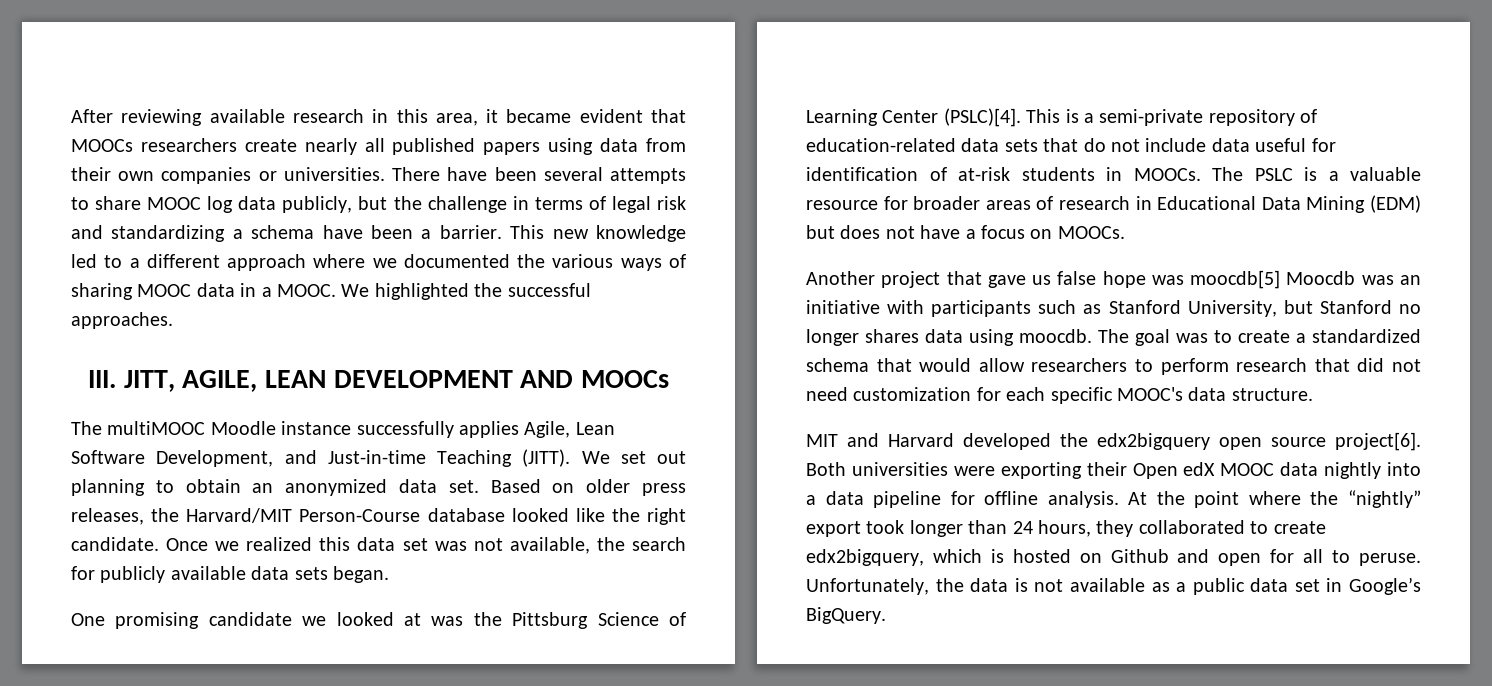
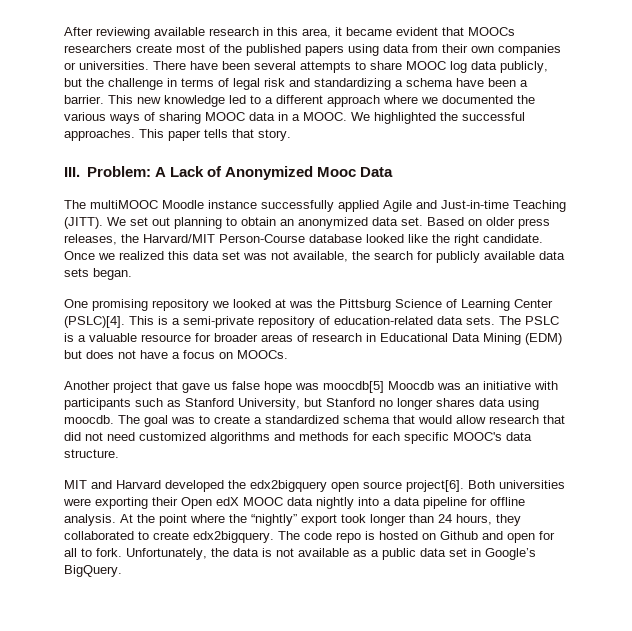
[304,138,385,155] nearly all -> [176,44,242,53] most of the
[88,370,669,392] // III. JITT, AGILE, LEAN DEVELOPMENT AND MOOCs -> [139,129,291,141] [64,166,393,180] This paper tells that story. // III. Problem: A Lack of Anonymized Mooc Data
[459,421,615,438] [71,450,274,467] applies Agile, Lean Software Development, -> [338,200,412,212] applied Agile
[208,612,292,626] candidate -> [152,299,209,311] repository
[1004,138,1336,152] [806,167,1201,181] sets that do not include data useful for identification of at-risk students in MOOCs. -> [466,316,495,325] sets.
[1031,358,1229,375] researchers to perform -> (486, 419) none
[853,387,972,401] customization -> [139,432,349,444] customized algorithms and methods
[806,549,982,566] edx2bigquery, which -> [193,531,361,543] edx2bigquery. The code repo
[1359,553,1421,566] peruse. -> [96,548,122,557] fork.

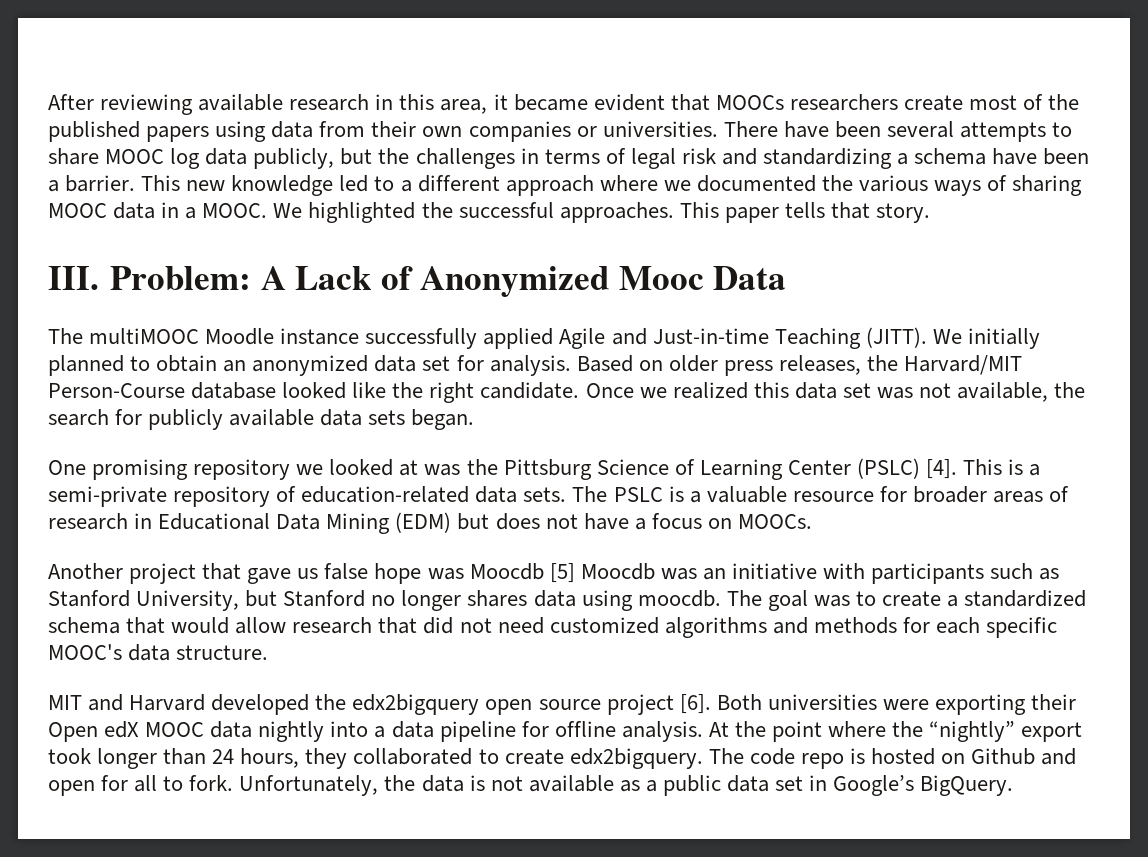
[108,78,163,90] challenge -> [415,148,515,169] challenges
[130,217,222,229] set out planning -> [967,328,1040,349] [48,355,124,376] initially planned
[401,217,423,226] set. -> [422,355,571,376] set for analysis.
[64,316,125,328] (PSLC)[4]. -> [856,458,958,479] (PSLC) [4].
[323,381,384,393] moocdb[5] -> [469,563,575,583] Moocdb [5]
[406,480,464,492] project[6]. -> [606,694,711,715] project [6].

